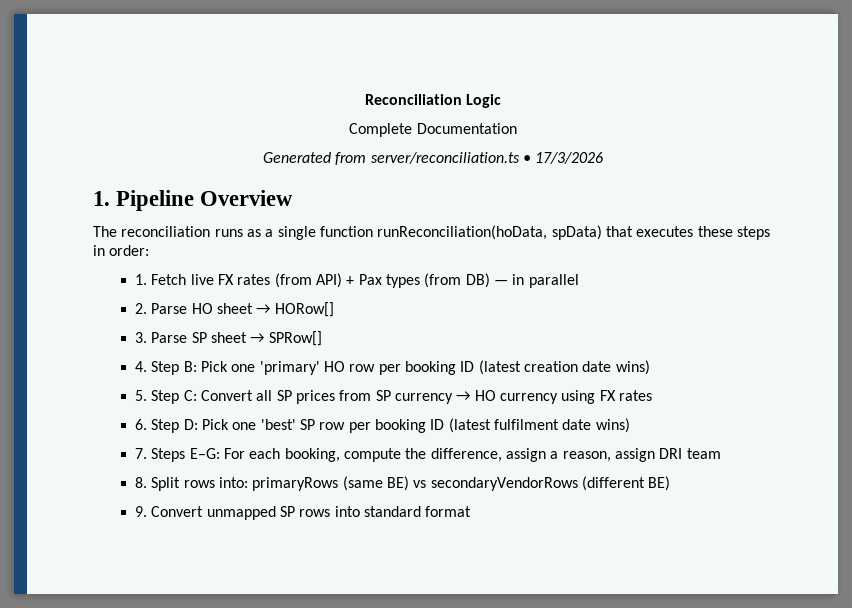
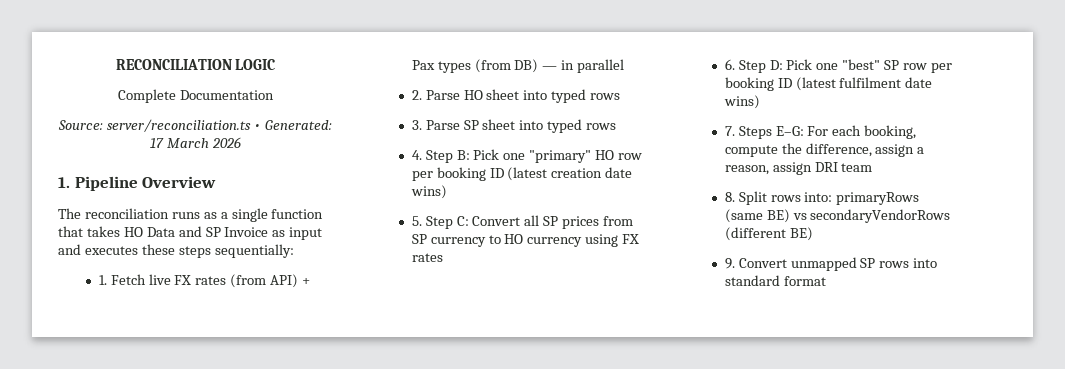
[364,94,502,108] Reconciliation Logic -> [115,59,276,70] RECONCILIATION LOGIC
[262,152,604,165] Generated from server/reconciliation.ts • 17/3/2026 -> [58,119,332,132] [150,137,241,148] Source: server/reconciliation.ts • Generated: 17 March 2026
[377,225,633,240] runReconciliation(hoData, spData) that -> [58,226,323,240] [58,244,81,255] that takes HO Data and SP Invoice as input and
[93,245,150,256] in order: -> [214,244,294,258] sequentially:
[256,302,334,317] → HORow[] -> [523,89,621,103] into typed rows
[250,331,322,346] → SPRow[] -> [519,119,617,133] into typed rows
[259,361,320,375] 'primary' -> [529,150,592,163] "primary"
[456,391,471,401] → -> [488,235,501,244] to
[260,419,296,430] 'best' -> [842,59,881,70] "best"

